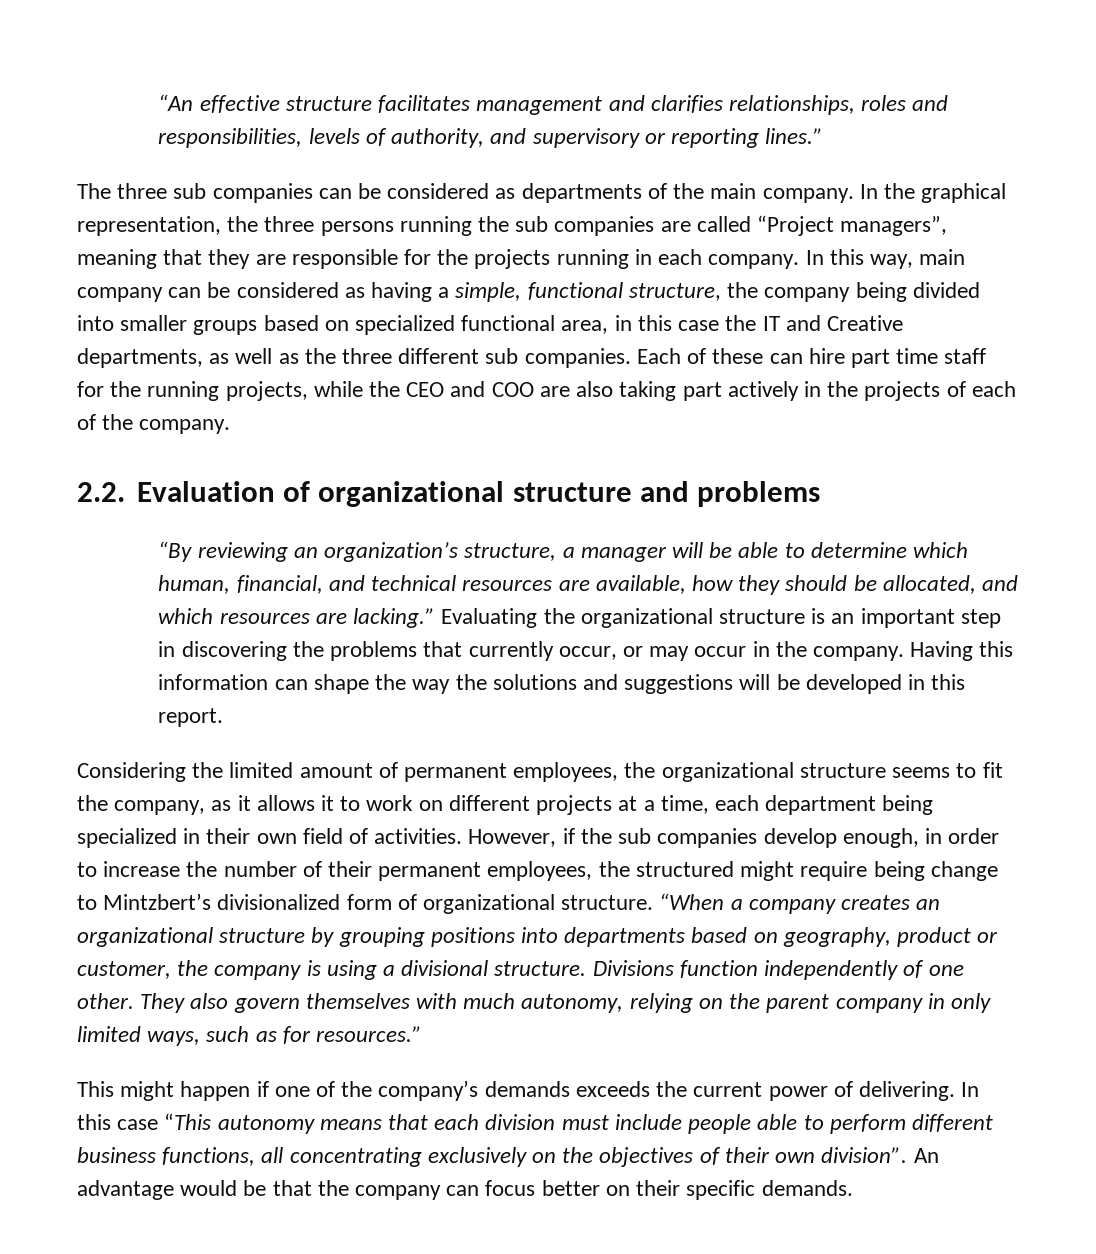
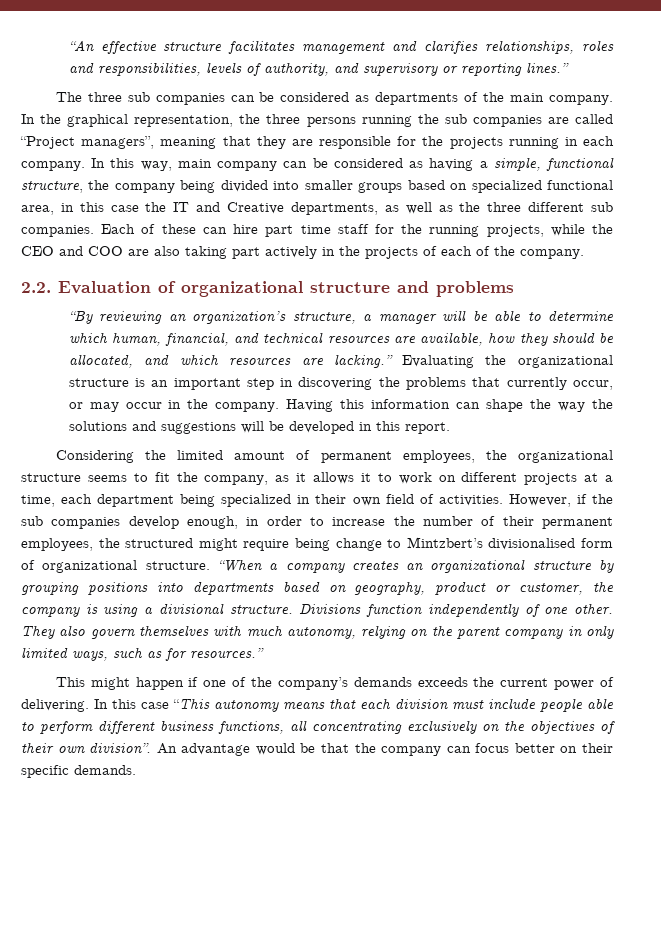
[217,894,341,910] divisionalized -> [488,538,576,550] divisionalised

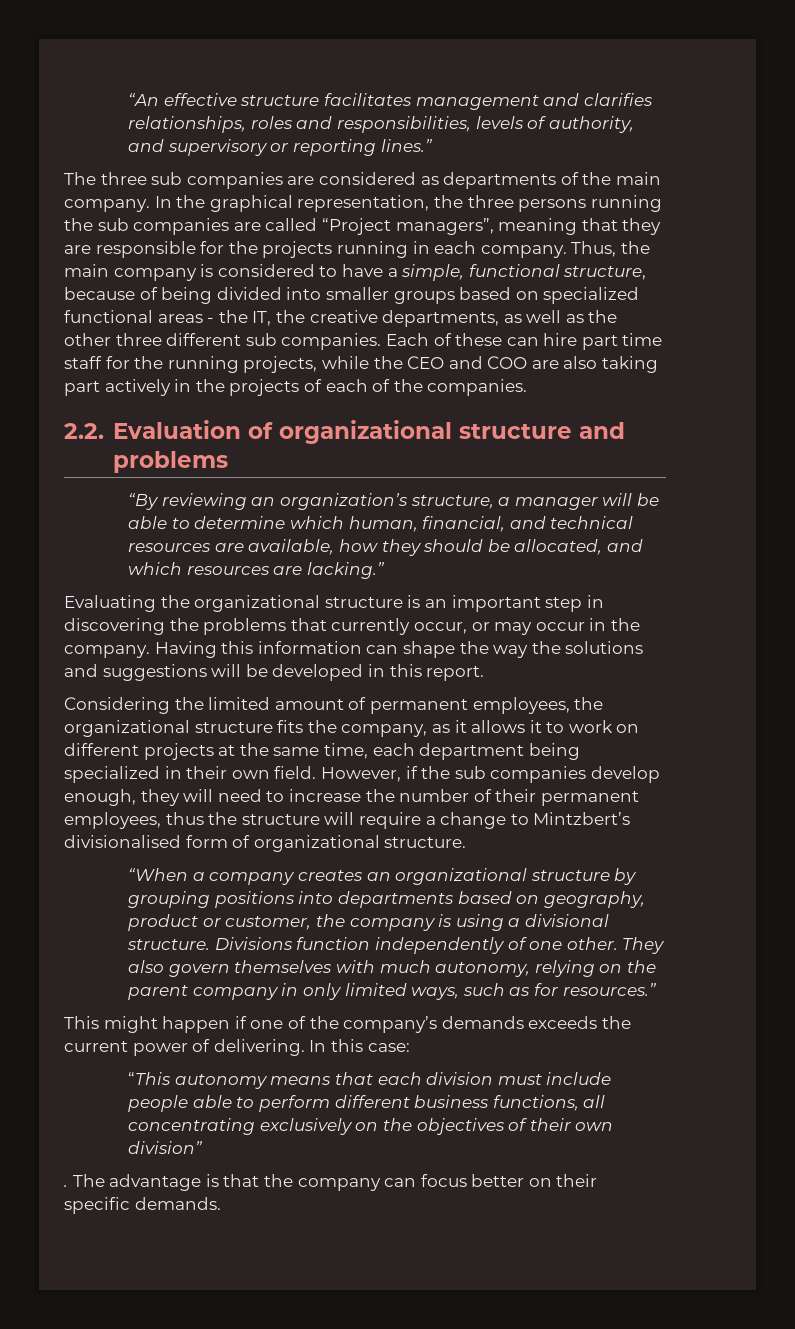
[230,92,275,102] can be -> [287,176,315,185] are
[91,158,474,171] In this way, main company can be considered as having -> [571,241,650,257] [64,264,383,281] Thus, the main company is considered to have
[88,180,175,193] the company -> [64,287,158,300] because of
[21,202,285,215] area, in this case the IT and Creative -> [157,310,378,326] areas - the IT, the creative
(481, 207) none -> [64,333,111,346] other
[520,249,584,259] company. -> [427,379,528,396] companies.
(394, 361) none -> (385, 570) //
[87,472,170,482] seems to fit -> [277,720,304,733] fits
[605,475,613,482] a -> [239,743,320,756] the same
[385,494,503,506] field of activities. -> [274,766,317,779] field.
[246,516,302,526] in order -> [140,789,262,806] they will need
[98,538,330,551] the structured might require being -> [165,812,436,829] thus the structure will require a
(210, 565) none -> (467, 842) //
[141,702,169,709] case -> [367,1043,410,1052] case: //
[89,742,316,756] division”. An advantage would be -> [128,1141,204,1154] [64,1174,219,1191] division” // . The advantage is

